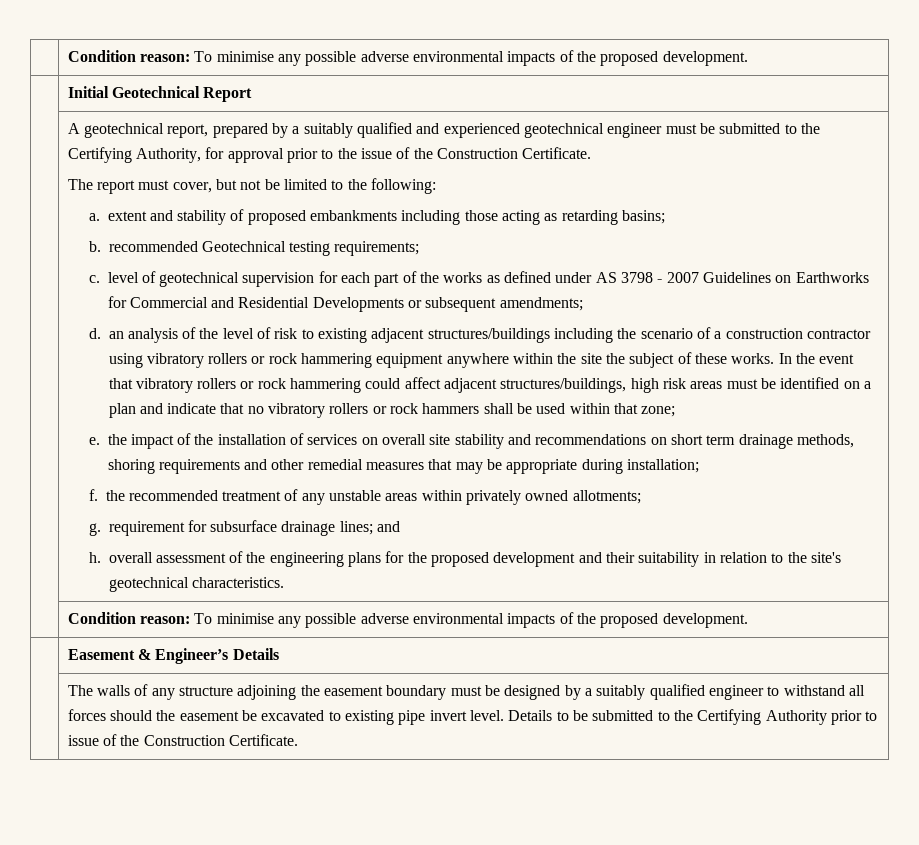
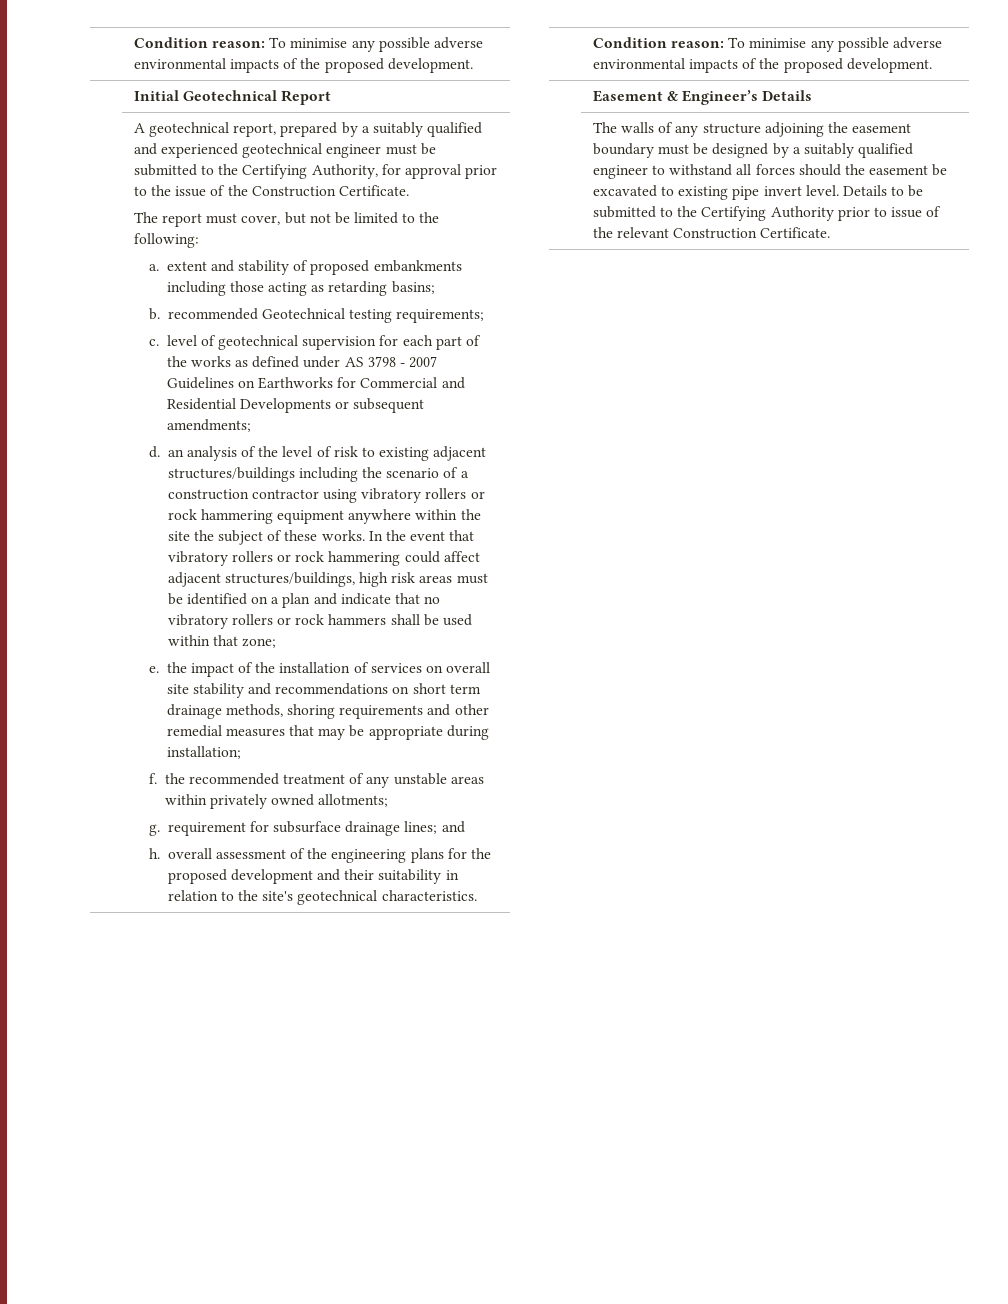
(140, 740) none -> [616,227,669,238] relevant

